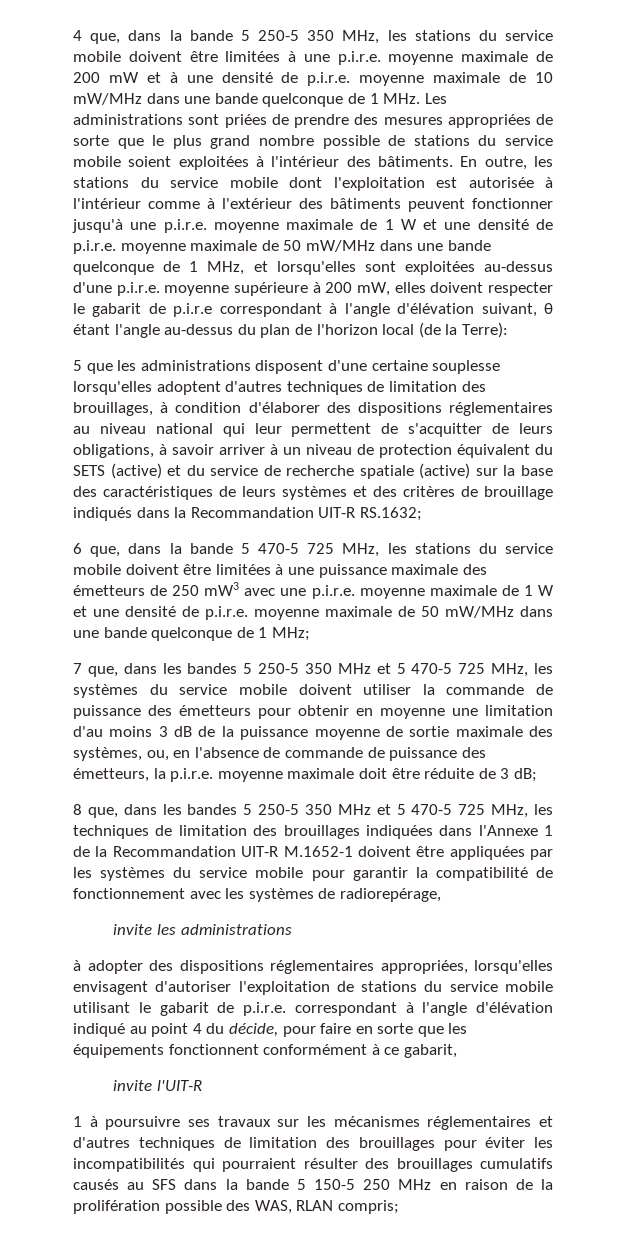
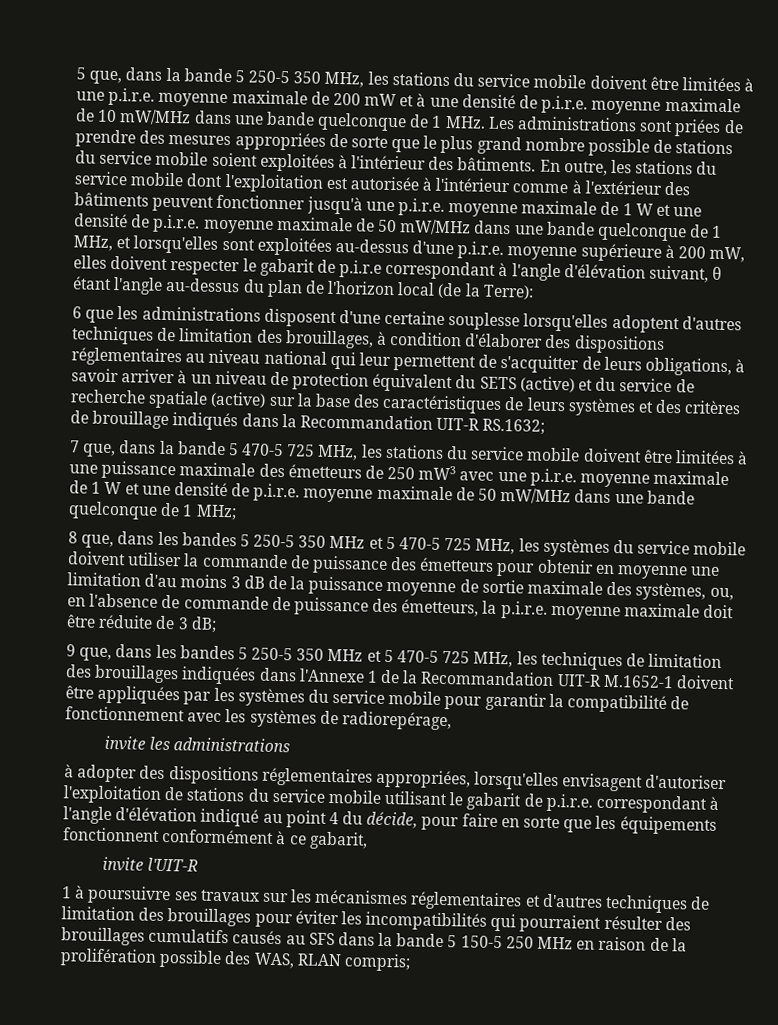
[73,30,82,41] 4 -> [76,67,86,80] 5
[73,360,82,371] 5 -> [72,306,82,319] 6
[73,543,82,554] 6 -> [70,440,80,453] 7
[73,663,82,674] 7 -> [68,531,78,544] 8
[73,804,82,815] 8 -> [66,644,76,657] 9

